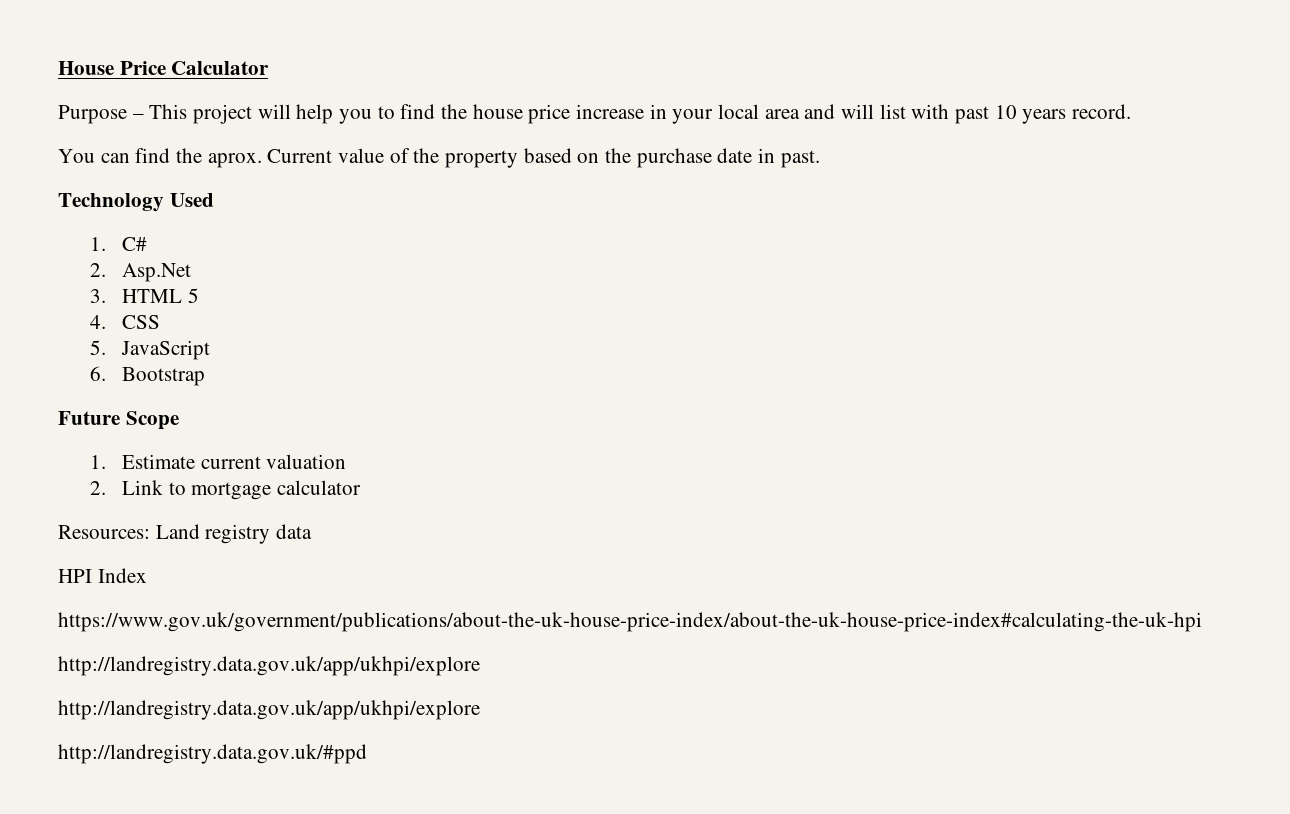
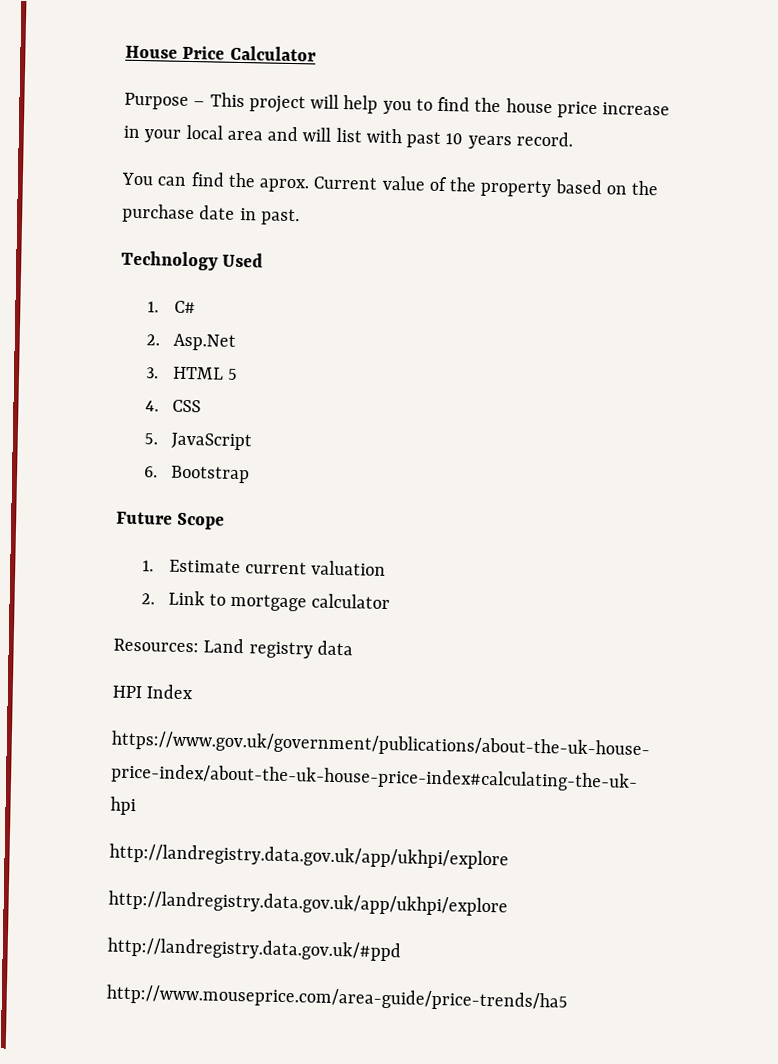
(367, 754) none -> [106,984,568,1012] // http://www.mouseprice.com/area-guide/price-trends/ha5

